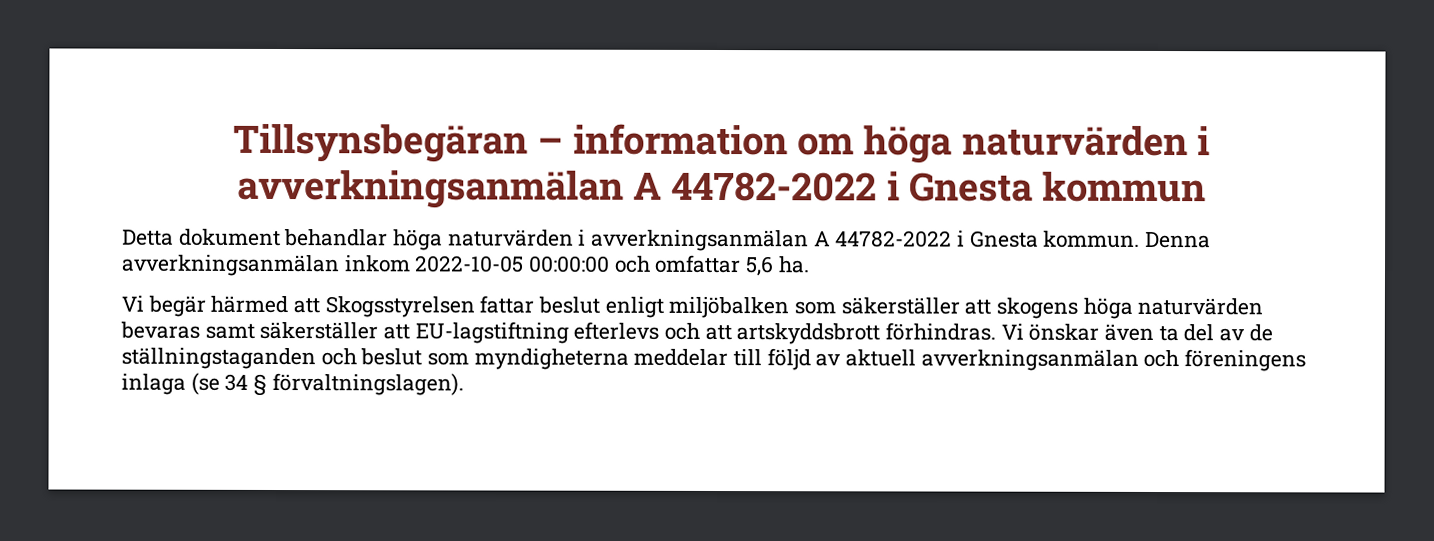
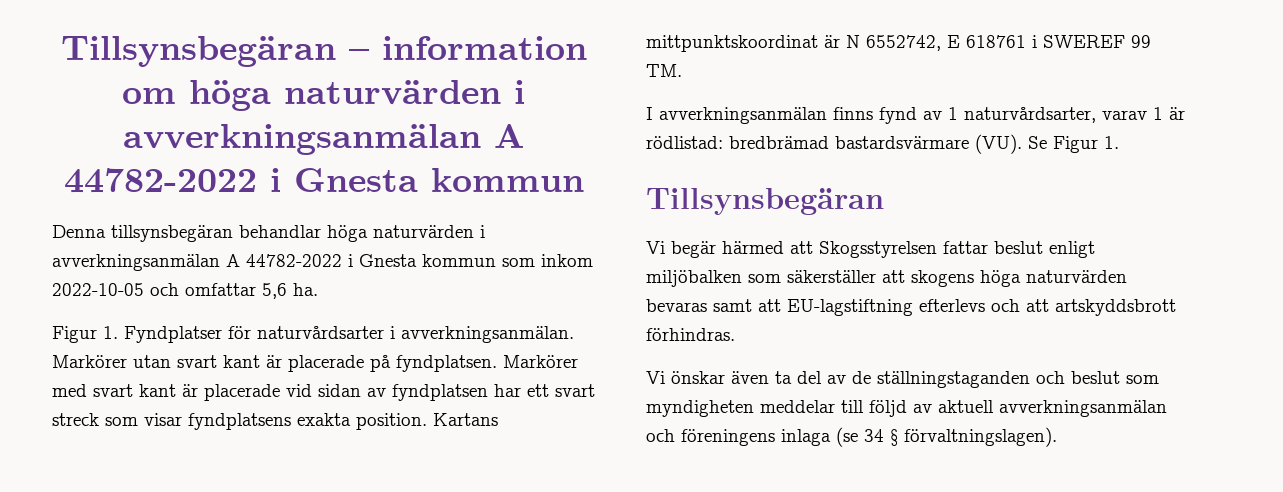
[122,228,281,247] Detta dokument -> [52,225,233,242] Denna tillsynsbegäran
[1043,230,1212,249] [121,254,340,277] kommun. Denna avverkningsanmälan -> [422,254,535,267] kommun som
[528,255,611,273] 00:00:00 -> (144, 289) none
(810, 265) none -> [52,326,574,343] [52,355,578,372] [52,384,595,401] [52,413,498,430] [646,35,1151,52] [646,64,682,77] [646,107,1185,124] [646,134,1119,154] [646,188,884,215] // Figur 1. Fyndplatser för naturvårdsarter i avverkningsanmälan. Markörer utan svart kant är placerade på fyndplatsen. Markörer med svart kant är placerade vid sidan av fyndplatsen har ett svart streck som visar fyndplatsens exakta position. Kartans mittpunktskoordinat är N 6552742, E 618761 i SWEREF 99 TM. // I avverkningsanmälan finns fynd av 1 naturvårdsarter, varav 1 är rödlistad: bredbrämad bastardsvärmare (VU). Se Figur 1. // Tillsynsbegäran
[259,321,379,340] säkerställer -> (752, 305) none
(997, 331) none -> (735, 334) //
[473,348,629,370] myndigheterna -> [646,400,754,417] myndigheten

